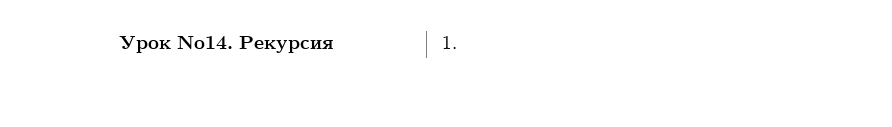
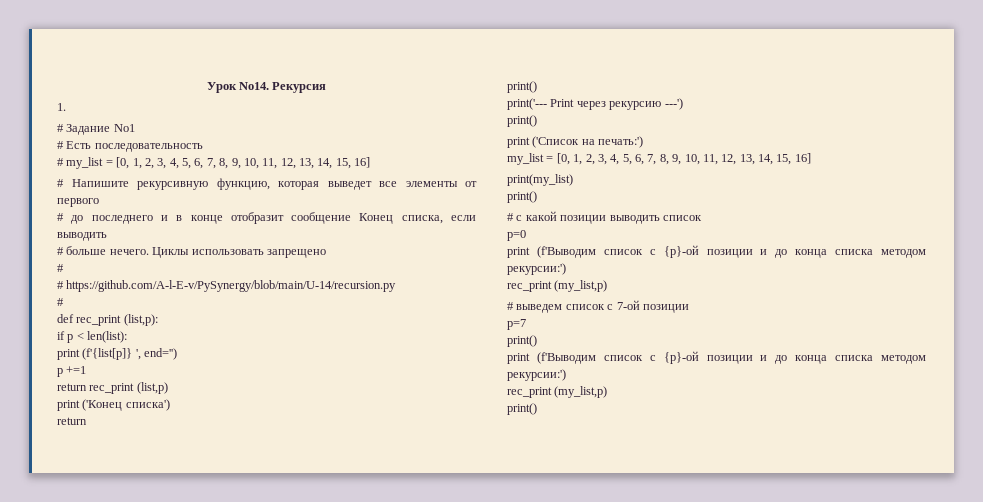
(457, 42) none -> [57,124,135,135] [57,141,203,152] [57,157,371,169] [57,178,477,190] [57,198,99,207] [57,212,477,224] [57,232,107,241] [57,246,326,258] [57,264,64,272] [57,280,397,292] [57,298,64,306] [57,314,158,326] [57,331,128,343] [57,348,178,360] [57,366,87,377] [57,382,168,394] [57,399,170,411] [57,417,87,425] [507,81,537,93] [507,98,683,110] [507,115,537,127] [507,136,644,148] [507,153,811,165] [507,174,573,186] [507,191,537,203] [507,211,702,224] [507,230,526,241] [507,245,926,258] [507,263,566,275] [507,280,608,292] [507,300,689,313] [507,319,526,330] [507,335,537,347] [507,351,926,364] [507,369,566,381] [507,386,608,398] [507,403,537,415] // # Задание No1 // # Есть последовательность // # my_list = [0, 1, 2, 3, 4, 5, 6, 7, 8, 9, 10, 11, 12, 13, 14, 15, 16] // # Напишите рекурсивную функцию, которая выведет все элементы от первого // # до последнего и в конце отобразит сообщение Конец списка, если выводить // # больше нечего. Циклы использовать запрещено // # // # https://github.com/A-l-E-v/PySynergy/blob/main/U-14/recursion.py // # // def rec_print (list,p): // if p < len(list): // print (f'{list[p]} ', end='') // p +=1 // return rec_print (list,p) // print ('Конец списка') // return // print() // print('--- Print через рекурсию ---') // print() // print ('Cписок на печать:') // my_list = [0, 1, 2, 3, 4, 5, 6, 7, 8, 9, 10, 11, 12, 13, 14, 15, 16] // print(my_list) // print() // # с какой позиции выводить список // p=0 // print (f'Выводим список с {p}-ой позиции и до конца списка методом рекурсии:') // rec_print (my_list,p) // # выведем список с 7-ой позиции // p=7 // print() // print (f'Выводим список с {p}-ой позиции и до конца списка методом рекурсии:') // rec_print (my_list,p) // print()

